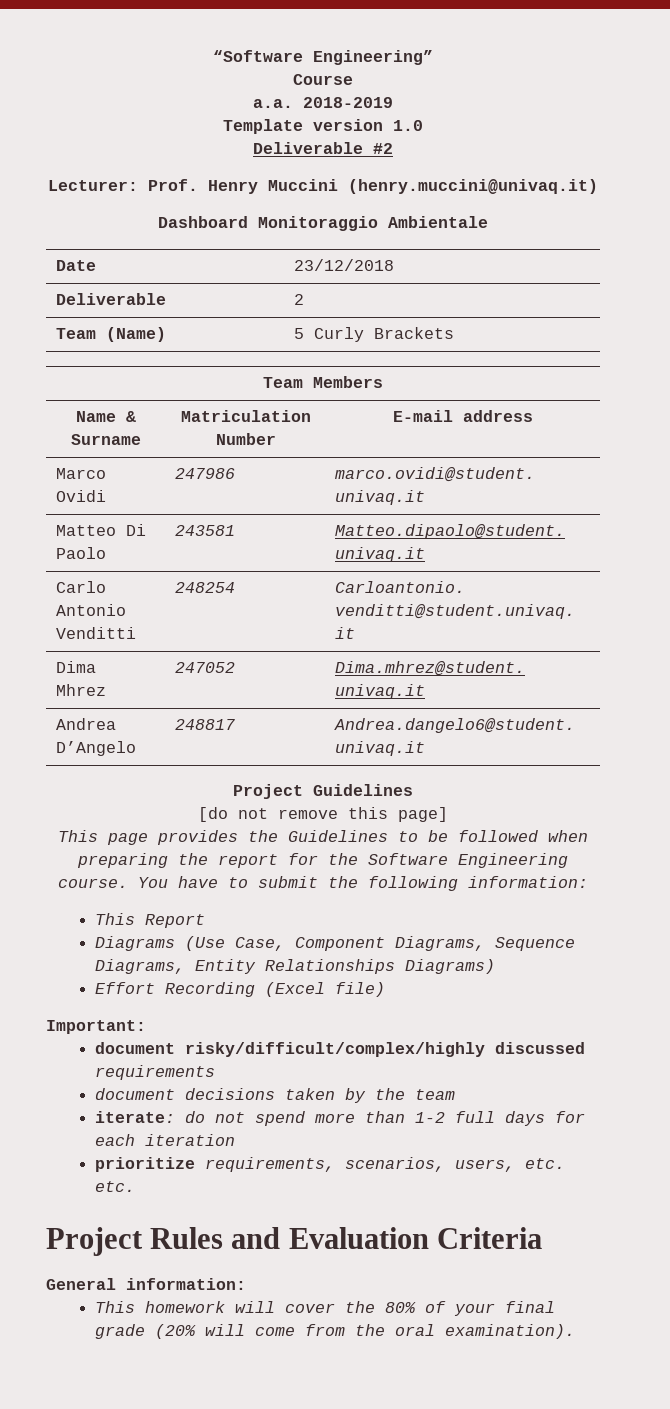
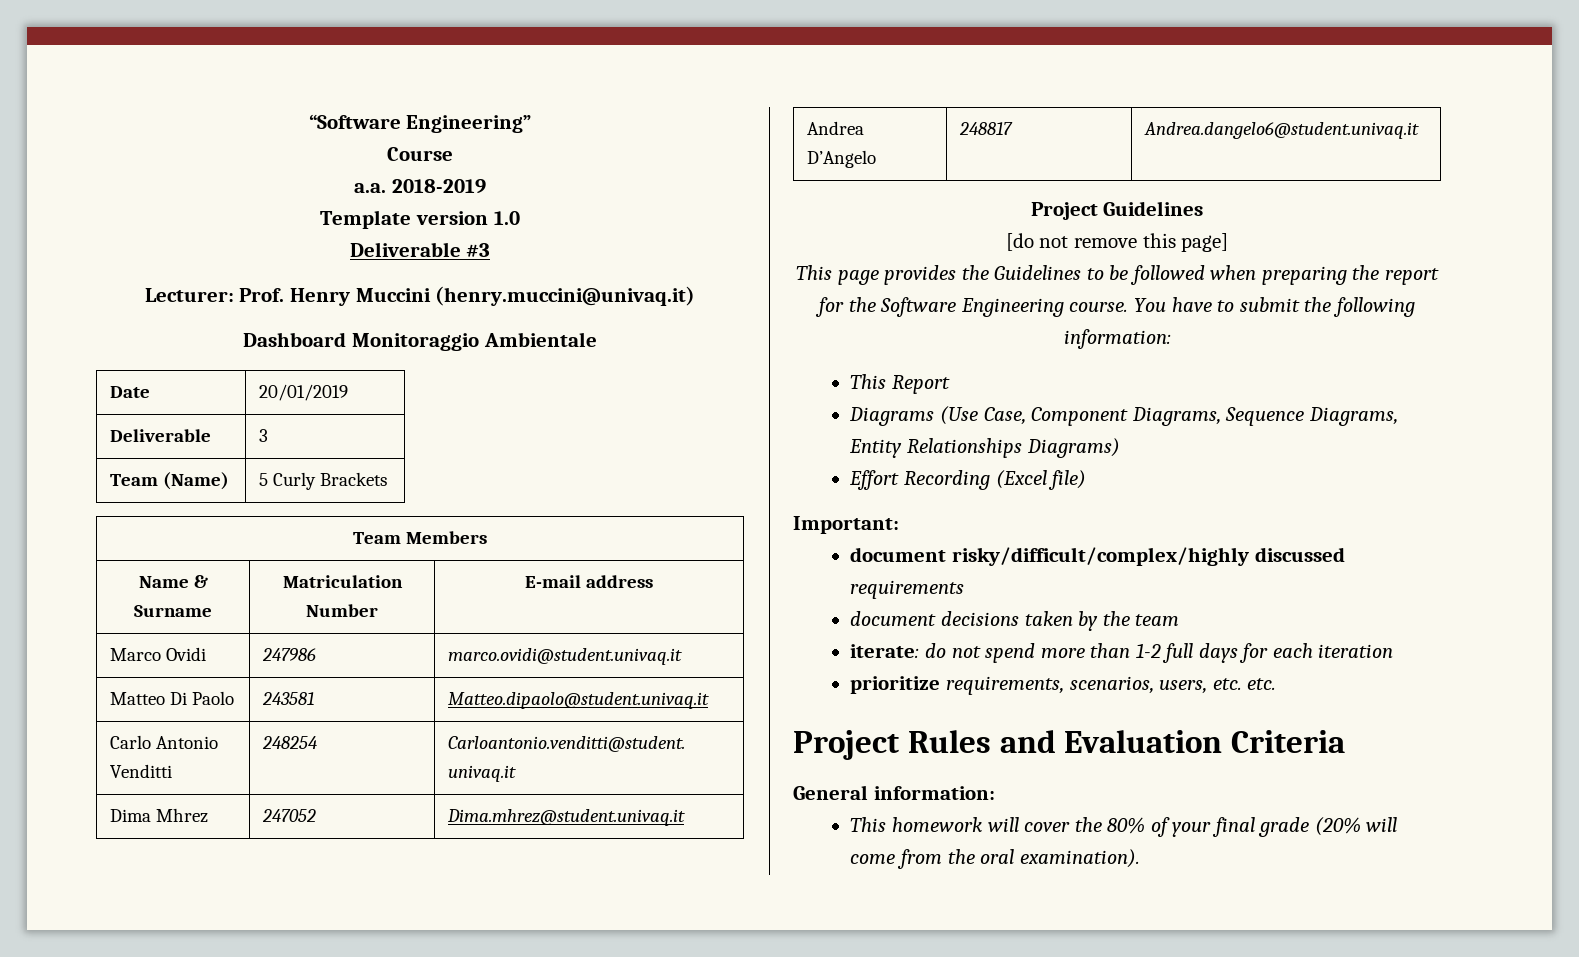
[373,143,393,154] #2 -> [466,243,491,257] #3
[294,259,395,271] 23/12/2018 -> [258,384,348,401] 20/01/2019
[294,294,305,305] 2 -> [258,429,268,442] 3

